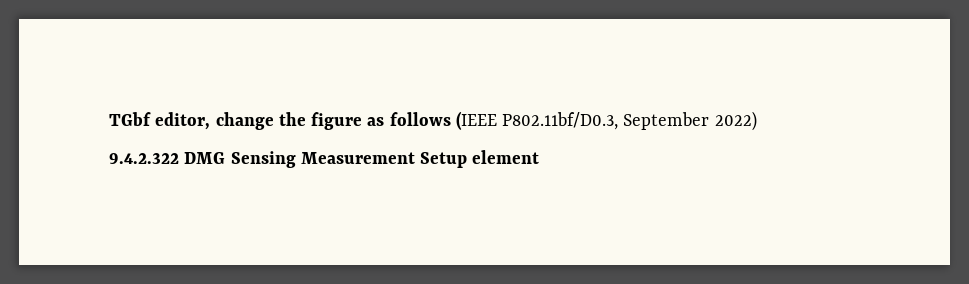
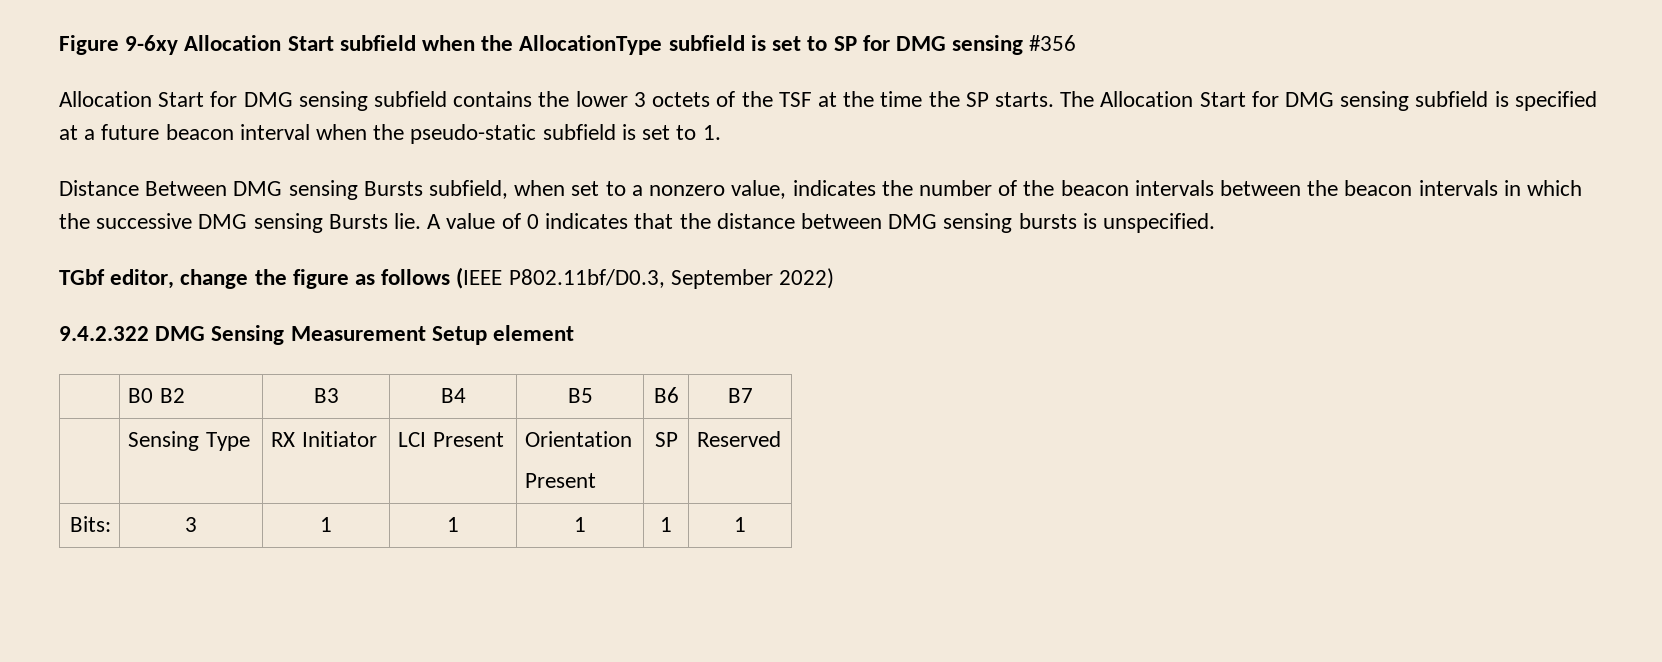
(109, 119) none -> [59,35,1077,55] [59,91,1597,111] [59,124,721,144] [59,180,1583,200] [59,213,1215,233] Figure 9-6xy Allocation Start subfield when the AllocationType subfield is set to SP for DMG sensing #356 // Allocation Start for DMG sensing subfield contains the lower 3 octets of the TSF at the time the SP starts. The Allocation Start for DMG sensing subfield is specified at a future beacon interval when the pseudo-static subfield is set to 1. // Distance Between DMG sensing Bursts subfield, when set to a nonzero value, indicates the number of the beacon intervals between the beacon intervals in which the successive DMG sensing Bursts lie. A value of 0 indicates that the distance between DMG sensing bursts is unspecified. //
(540, 157) none -> [128,388,185,403] [313,388,339,403] [440,388,466,403] [567,388,593,403] [653,387,679,403] [727,388,753,403] [128,431,250,451] [271,431,377,447] [398,432,504,447] [525,431,633,447] [525,473,597,488] [654,432,678,447] [697,431,782,447] [69,516,111,532] [185,517,197,532] [320,517,332,532] [447,517,459,532] [574,517,586,532] [660,517,672,532] [734,517,746,532] // | B0 B2 | B3 | B4 | B5 | B6 | B7 // | Sensing Type | RX Initiator | LCI Present | Orientation // Present | SP | Reserved // Bits: | 3 | 1 | 1 | 1 | 1 | 1

